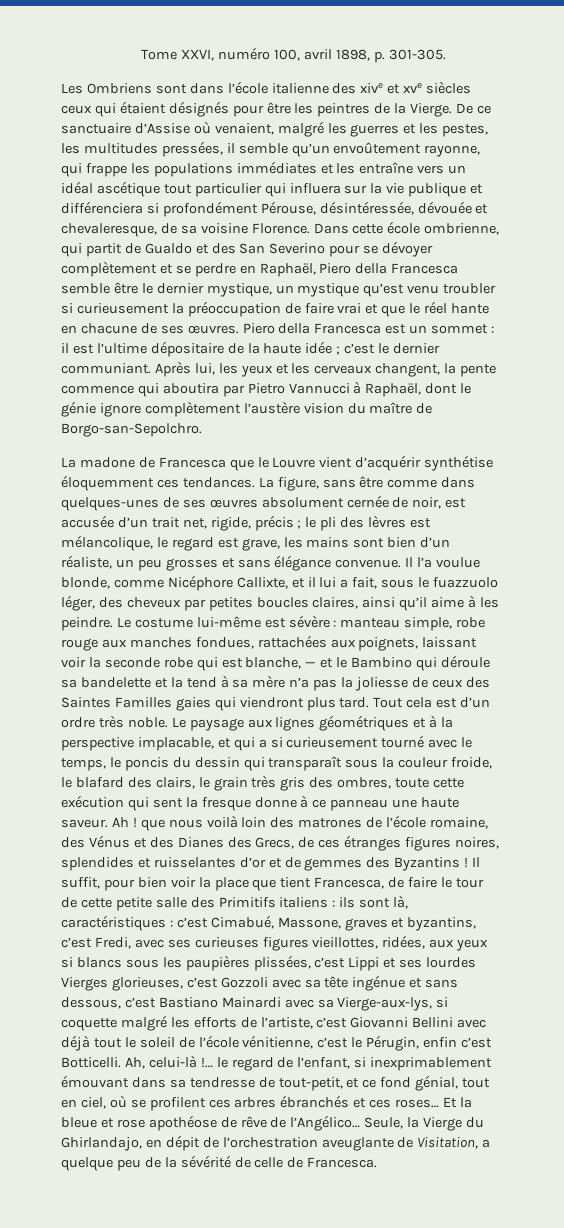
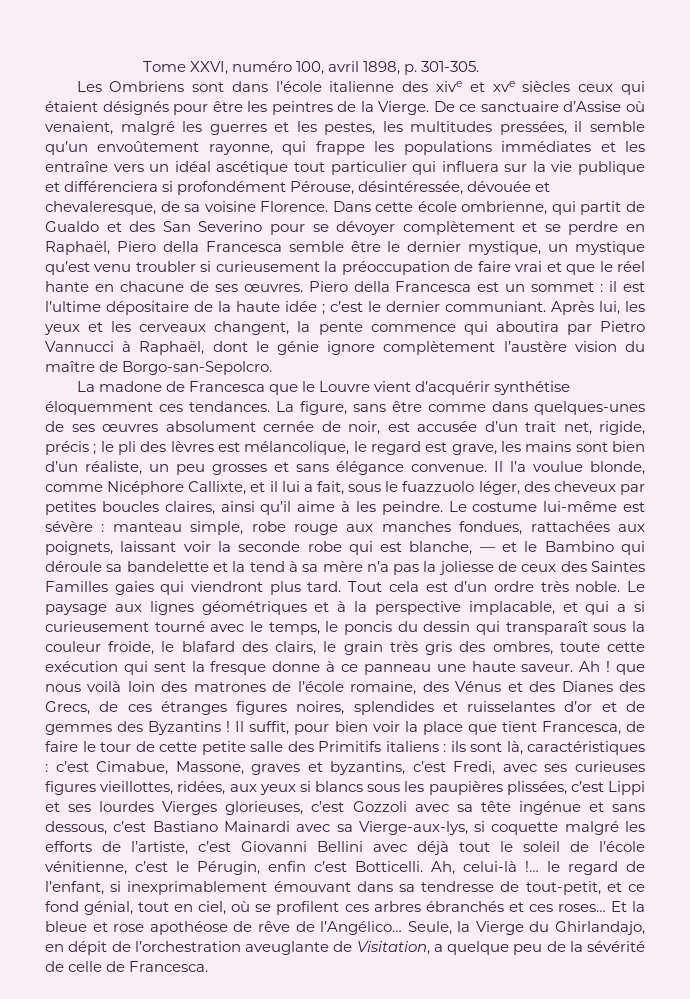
[61,423,202,437] Borgo-san-Sepolchro. -> [122,361,273,375] Borgo-san-Sepolcro.
[210,915,274,929] Cimabué, -> [96,761,169,775] Cimabue,

